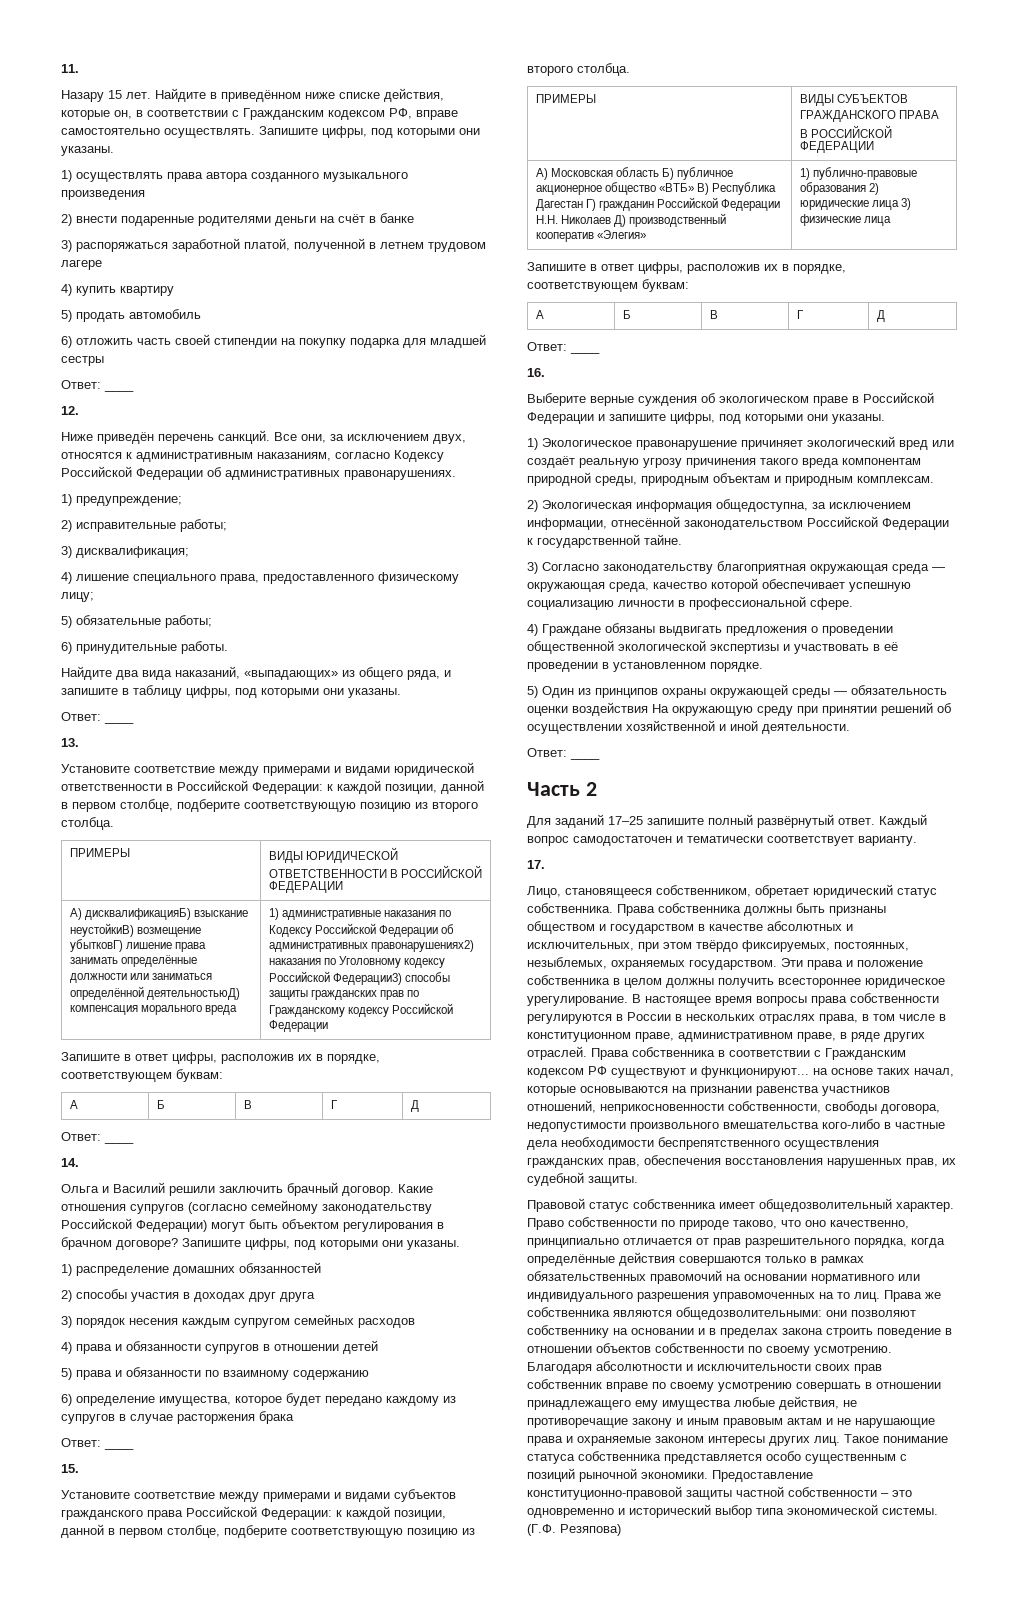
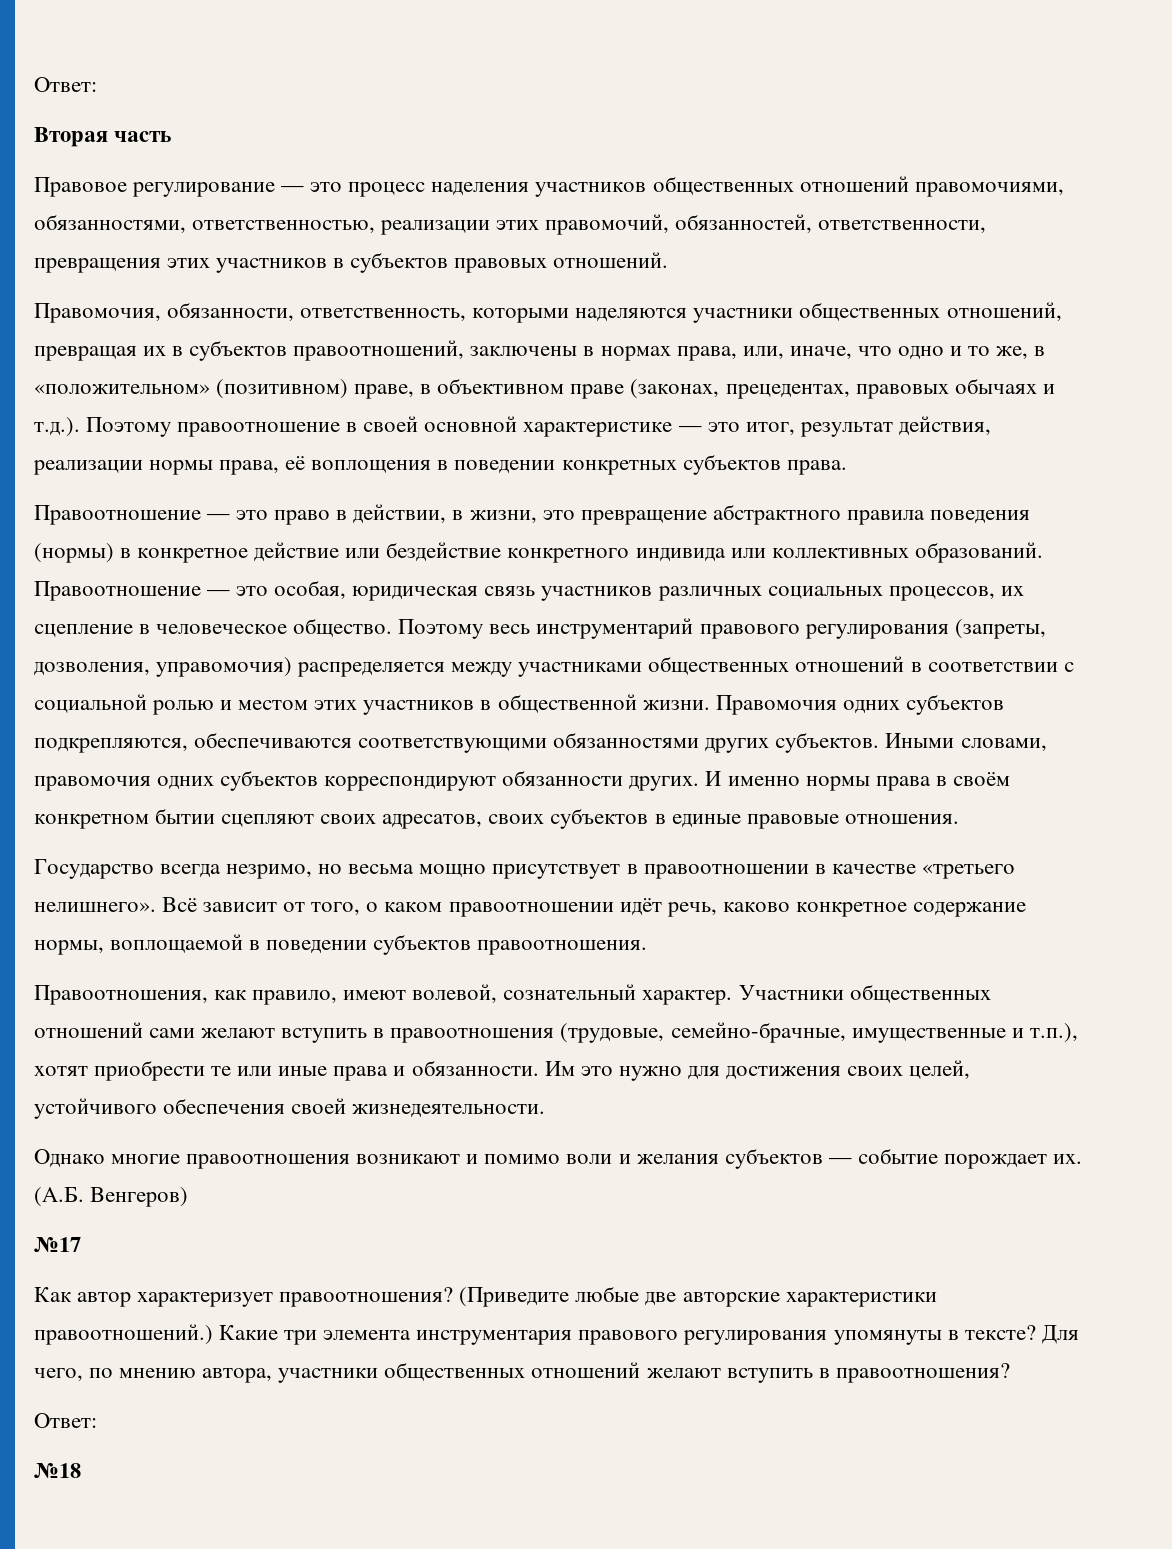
[61,64,79,73] [61,88,444,102] [61,108,458,120] [61,126,480,138] [61,146,114,156] [61,170,408,182] [61,190,145,200] [61,213,414,226] [61,238,486,252] [61,260,102,270] [61,284,174,296] [61,309,201,322] [61,334,486,348] [61,356,104,366] [61,380,101,389] [104,389,134,392] [61,406,79,415] [61,430,466,444] [61,450,444,462] [61,466,456,480] [61,494,182,506] [61,519,227,532] [61,546,189,558] [61,572,459,584] [61,592,94,602] [61,615,212,628] [61,641,228,654] [61,666,451,680] [61,685,401,698] [61,712,101,721] [104,721,134,724] [61,738,79,747] [61,762,474,776] [61,780,484,794] [61,799,478,812] [61,817,114,830] [69,848,130,857] [268,847,398,863] [268,865,482,878] [268,881,343,893] [69,908,248,920] [69,923,201,937] [69,939,206,952] [69,955,197,967] [69,973,212,983] [69,986,240,1000] [69,1005,237,1015] [268,908,451,920] [268,923,454,937] [268,940,474,952] [268,956,445,968] [268,971,450,985] [268,990,419,1000] [268,1003,453,1017] [268,1020,328,1032] [61,1052,380,1064] [61,1069,223,1082] [69,1100,78,1109] [156,1100,165,1109] [243,1100,252,1109] [330,1100,338,1109] [410,1100,419,1112] [61,1132,101,1141] [104,1141,134,1144] [61,1158,79,1167] [61,1182,433,1196] [61,1200,432,1214] [61,1218,444,1232] [61,1237,460,1250] [61,1262,321,1276] [61,1289,315,1302] [61,1314,415,1328] [61,1340,378,1354] [61,1367,369,1380] [61,1393,456,1406] [61,1411,294,1424] [61,1438,101,1447] [104,1447,134,1450] [61,1464,79,1473] [61,1489,456,1502] [61,1506,446,1520] [61,1524,475,1538] [527,63,630,76] [535,94,596,103] [799,94,908,106] [799,110,939,122] [799,125,892,138] [799,141,874,153] [535,167,734,180] [535,182,777,195] [535,197,781,211] [535,213,726,227] [535,230,646,242] [799,167,917,180] [799,182,879,195] [799,198,911,210] [799,214,891,226] [527,262,846,274] [527,279,689,292] [535,310,544,319] [622,310,631,319] [709,310,718,319] [796,310,804,319] [876,310,885,322] [527,342,567,351] [570,351,600,354] [527,368,545,377] [527,392,934,406] [527,412,885,424] [527,436,954,450] [527,456,921,468] [527,472,934,486] [527,499,911,512] [527,516,949,530] [527,534,682,548] [527,561,945,574] [527,578,911,592] [527,596,853,610] [527,623,893,636] [527,640,898,654] [527,662,763,672] [527,684,947,698] [527,702,951,716] [527,720,850,734] [527,748,567,757] [570,757,600,760] [527,782,597,796] [527,814,927,828] [527,836,917,846] [527,860,545,869] [527,884,937,898] [527,903,886,916] [527,921,853,934] [527,940,909,952] [527,957,923,970] [527,975,945,988] [527,993,939,1006] [527,1012,946,1024] [527,1032,925,1042] [527,1046,906,1060] [527,1066,954,1078] [527,1086,890,1096] [527,1100,940,1114] [527,1119,945,1132] [527,1137,879,1150] [527,1155,956,1168] [527,1172,638,1186] [527,1198,954,1212] [527,1217,909,1230] [527,1238,945,1248] [527,1252,864,1266] [527,1270,920,1284] [527,1290,941,1302] [527,1307,916,1320] [527,1325,952,1338] [527,1343,892,1356] [527,1361,882,1374] [527,1379,941,1392] [527,1396,857,1410] [527,1418,935,1428] [527,1434,948,1446] [527,1451,907,1464] [527,1468,813,1482] [527,1486,912,1500] [527,1504,938,1518] [527,1524,621,1536] 11. // Назару 15 лет. Найдите в приведённом ниже списке действия, которые он, в соответствии с Гражданским кодексом РФ, вправе самостоятельно осуществлять. Запишите цифры, под которыми они указаны. // 1) осуществлять права автора созданного музыкального произведения // 2) внести подаренные родителями деньги на счёт в банке // 3) распоряжаться заработной платой, полученной в летнем трудовом лагере // 4) купить квартиру // 5) продать автомобиль // 6) отложить часть своей стипендии на покупку подарка для младшей сестры // Ответ: ____ // 12. // Ниже приведён перечень санкций. Все они, за исключением двух, относятся к административным наказаниям, согласно Кодексу Российской Федерации об административных правонарушениях. // 1) предупреждение; // 2) исправительные работы; // 3) дисквалификация; // 4) лишение специального права, предоставленного физическому лицу; // 5) обязательные работы; // 6) принудительные работы. // Найдите два вида наказаний, «выпадающих» из общего ряда, и запишите в таблицу цифры, под которыми они указаны. // Ответ: ____ // 13. // Установите соответствие между примерами и видами юридической ответственности в Российской Федерации: к каждой позиции, данной в первом столбце, подберите соответствующую позицию из второго столбца. // ПРИМЕРЫ | ВИДЫ ЮРИДИЧЕСКОЙ ОТВЕТСТВЕННОСТИ В РОССИЙСКОЙ ФЕДЕРАЦИИ // А) дисквалификацияБ) взыскание неустойкиВ) возмещение убытковГ) лишение права занимать определённые должности или заниматься определённой деятельностьюД) компенсация морального вреда | 1) административные наказания по Кодексу Российской Федерации об административных правонарушениях2) наказания по Уголовному кодексу Российской Федерации3) способы защиты гражданских прав по Гражданскому кодексу Российской Федерации // Запишите в ответ цифры, расположив их в порядке, соответствующем буквам: // A | Б | В | Г | Д // Ответ: ____ // 14. // Ольга и Василий решили заключить брачный договор. Какие отношения супругов (согласно семейному законодательству Российской Федерации) могут быть объектом регулирования в брачном договоре? Запишите цифры, под которыми они указаны. // 1) распределение домашних обязанностей // 2) способы участия в доходах друг друга // 3) порядок несения каждым супругом семейных расходов // 4) права и обязанности супругов в отношении детей // 5) права и обязанности по взаимному содержанию // 6) определение имущества, которое будет передано каждому из супругов в случае расторжения брака // Ответ: ____ // 15. // Установите соответствие между примерами и видами субъектов гражданского права Российской Федерации: к каждой позиции, данной в первом столбце, подберите соответствующую позицию из второго столбца. // ПРИМЕРЫ | ВИДЫ СУБЪЕКТОВ ГРАЖДАНСКОГО ПРАВА В РОССИЙСКОЙ ФЕДЕРАЦИИ // А) Московская область Б) публичное акционерное общество «ВТБ» В) Республика Дагестан Г) гражданин Российской Федерации Н.Н. Николаев Д) производственный кооператив «Элегия» | 1) публично-правовые образования 2) юридические лица 3) физические лица // Запишите в ответ цифры, расположив их в порядке, соответствующем буквам: // А | Б | В | Г | Д // Ответ: ____ // 16. // Выберите верные суждения об экологическом праве в Российской Федерации и запишите цифры, под которыми они указаны. // 1) Экологическое правонарушение причиняет экологический вред или создаёт реальную угрозу причинения такого вреда компонентам природной среды, природным объектам и природным комплексам. // 2) Экологическая информация общедоступна, за исключением информации, отнесённой законодательством Российской Федерации к государственной тайне. // 3) Согласно законодательству благоприятная окружающая среда — окружающая среда, качество которой обеспечивает успешную социализацию личности в профессиональной сфере. // 4) Граждане обязаны выдвигать предложения о проведении общественной экологической экспертизы и участвовать в её проведении в установленном порядке. // 5) Один из принципов охраны окружающей среды — обязательность оценки воздействия Ha окружающую среду при принятии решений об осуществлении хозяйственной и иной деятельности. // Ответ: ____ // Часть 2 // Для заданий 17–25 запишите полный развёрнутый ответ. Каждый вопрос самодостаточен и тематически соответствует варианту. // 17. // Лицо, становящееся собственником, обретает юридический статус собственника. Права собственника должны быть признаны обществом и государством в качестве абсолютных и исключительных, при этом твёрдо фиксируемых, постоянных, незыблемых, охраняемых государством. Эти права и положение собственника в целом должны получить всестороннее юридическое урегулирование. В настоящее время вопросы права собственности регулируются в России в нескольких отраслях права, в том числе в конституционном праве, административном праве, в ряде других отраслей. Права собственника в соответствии с Гражданским кодексом РФ существуют и функционируют... на основе таких начал, которые основываются на признании равенства участников отношений, неприкосновенности собственности, свободы договора, недопустимости произвольного вмешательства кого-либо в частные дела необходимости беспрепятственного осуществления гражданских прав, обеспечения восстановления нарушенных прав, их судебной защиты. // Правовой статус собственника имеет общедозволительный характер. Право собственности по природе таково, что оно качественно, принципиально отличается от прав разрешительного порядка, когда определённые действия совершаются только в рамках обязательственных правомочий на основании нормативного или индивидуального разрешения управомоченных на то лиц. Права же собственника являются общедозволительными: они позволяют собственнику на основании и в пределах закона строить поведение в отношении объектов собственности по своему усмотрению. Благодаря абсолютности и исключительности своих прав собственник вправе по своему усмотрению совершать в отношении принадлежащего ему имущества любые действия, не противоречащие закону и иным правовым актам и не нарушающие права и охраняемые законом интересы других лиц. Такое понимание статуса собственника представляется особо существенным с позиций рыночной экономики. Предоставление конституционно-правовой защиты частной собственности – это одновременно и исторический выбор типа экономической системы. (Г.Ф. Резяпова) -> [34,77,97,92] [34,127,172,147] [34,176,1064,197] [34,214,987,235] [34,252,669,273] [34,302,1062,323] [34,340,1046,361] [34,378,1055,399] [34,416,991,437] [33,454,847,475] [34,504,1030,525] [34,542,1043,563] [34,580,1024,601] [34,618,1046,639] [34,656,1074,677] [34,694,1004,715] [34,732,1047,753] [34,770,1010,791] [34,808,959,829] [34,859,1015,879] [34,897,1026,917] [34,934,648,955] [34,984,991,1005] [34,1022,1078,1043] [34,1060,971,1081] [34,1098,546,1119] [34,1148,1082,1169] [34,1187,189,1207] [34,1237,81,1252] [34,1286,937,1307] [34,1324,1079,1345] [34,1362,1010,1383] [34,1413,97,1428] [34,1463,81,1478] Ответ: // Вторая часть // Правовое регулирование — это процесс наделения участников общественных отношений правомочиями, обязанностями, ответственностью, реализации этих правомочий, обязанностей, ответственности, превращения этих участников в субъектов правовых отношений. // Правомочия, обязанности, ответственность, которыми наделяются участники общественных отношений, превращая их в субъектов правоотношений, заключены в нормах права, или, иначе, что одно и то же, в «положительном» (позитивном) праве, в объективном праве (законах, прецедентах, правовых обычаях и т.д.). Поэтому правоотношение в своей основной характеристике — это итог, результат действия, реализации нормы права, её воплощения в поведении конкретных субъектов права. // Правоотношение — это право в действии, в жизни, это превращение абстрактного правила поведения (нормы) в конкретное действие или бездействие конкретного индивида или коллективных образований. Правоотношение — это особая, юридическая связь участников различных социальных процессов, их сцепление в человеческое общество. Поэтому весь инструментарий правового регулирования (запреты, дозволения, управомочия) распределяется между участниками общественных отношений в соответствии с социальной ролью и местом этих участников в общественной жизни. Правомочия одних субъектов подкрепляются, обеспечиваются соответствующими обязанностями других субъектов. Иными словами, правомочия одних субъектов корреспондируют обязанности других. И именно нормы права в своём конкретном бытии сцепляют своих адресатов, своих субъектов в единые правовые отношения. // Государство всегда незримо, но весьма мощно присутствует в правоотношении в качестве «третьего нелишнего». Всё зависит от того, о каком правоотношении идёт речь, каково конкретное содержание нормы, воплощаемой в поведении субъектов правоотношения. // Правоотношения, как правило, имеют волевой, сознательный характер. Участники общественных отношений сами желают вступить в правоотношения (трудовые, семейно-брачные, имущественные и т.п.), хотят приобрести те или иные права и обязанности. Им это нужно для достижения своих целей, устойчивого обеспечения своей жизнедеятельности. // Однако многие правоотношения возникают и помимо воли и желания субъектов — событие порождает их. (А.Б. Венгеров) // №17 // Как автор характеризует правоотношения? (Приведите любые две авторские характеристики правоотношений.) Какие три элемента инструментария правового регулирования упомянуты в тексте? Для чего, по мнению автора, участники общественных отношений желают вступить в правоотношения? // Ответ: // №18

